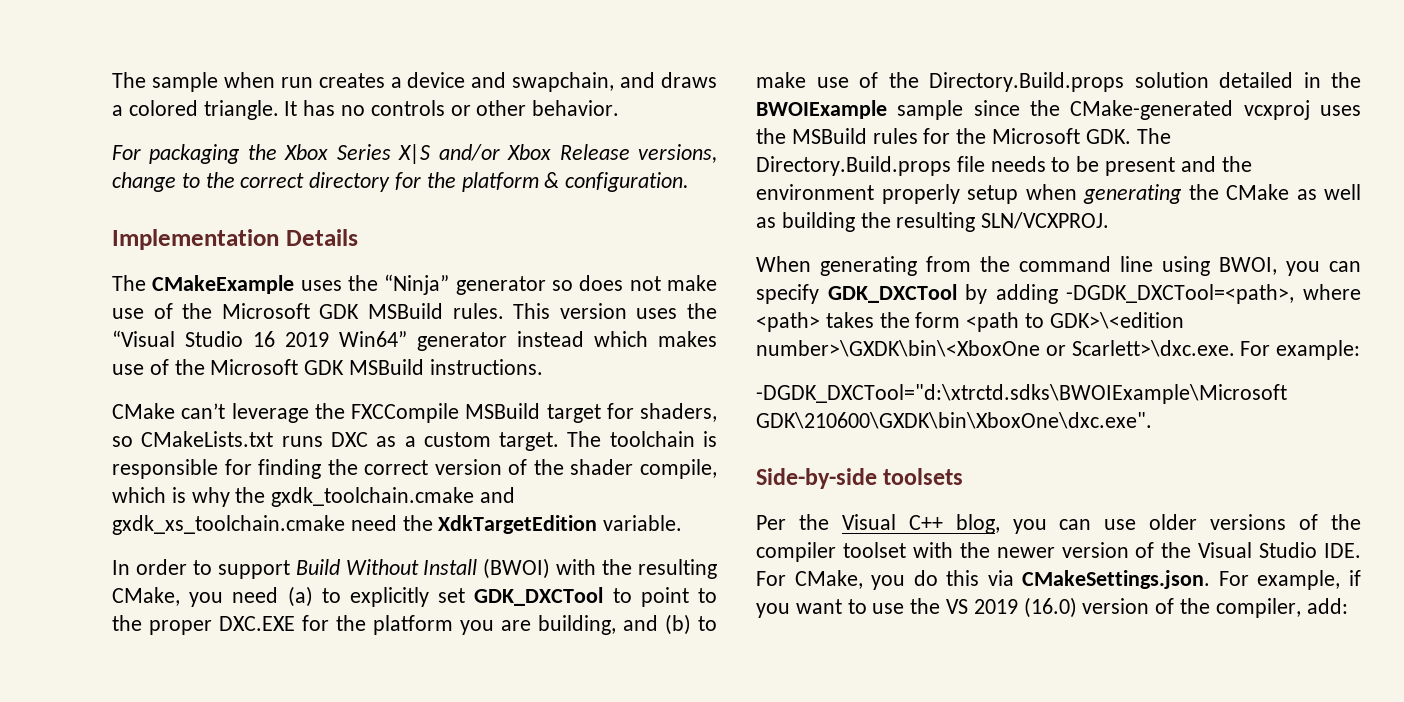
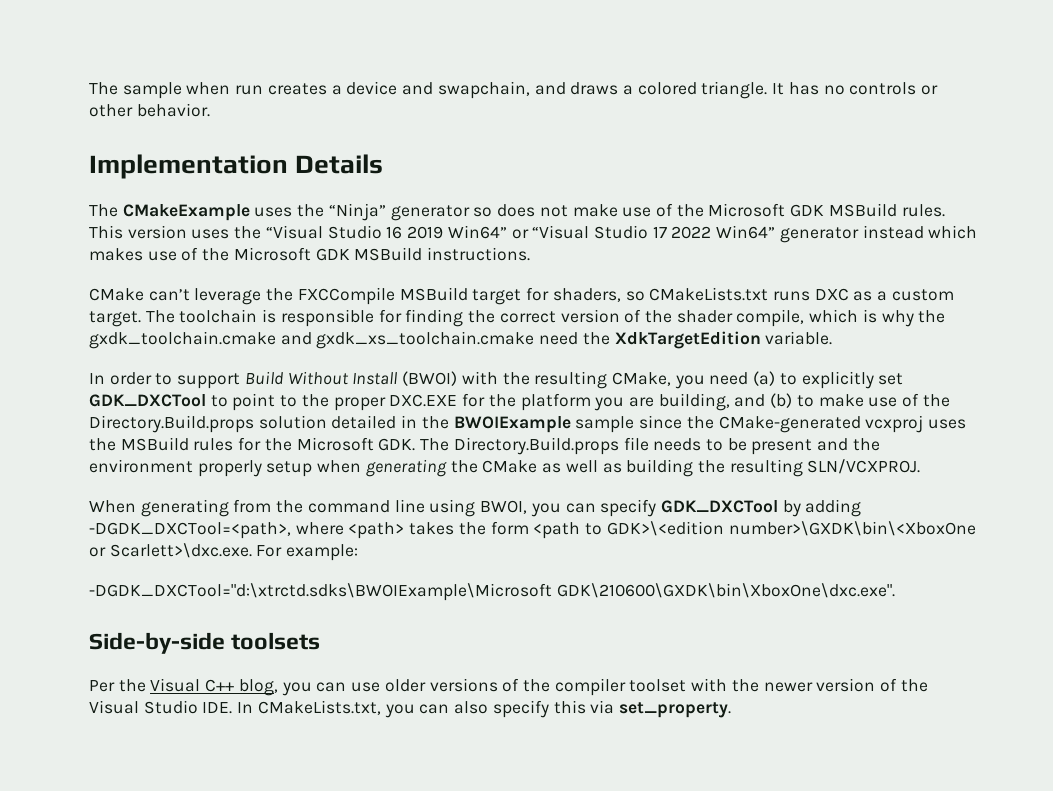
[112,144,718,164] [112,172,690,192] // For packaging the Xbox Series X|S and/or Xbox Release versions, change to the correct directory for the platform & configuration. -> (210, 110) none
(407, 339) none -> [511,225,776,239] or “Visual Studio 17 2022 Win64”
[756,570,1361,590] [756,597,1348,618] For CMake, you do this via CMakeSettings.json. For example, if you want to use the VS 2019 (16.0) version of the compiler, add: -> [237,700,731,718] In CMakeLists.txt, you can also specify this via set_property.

